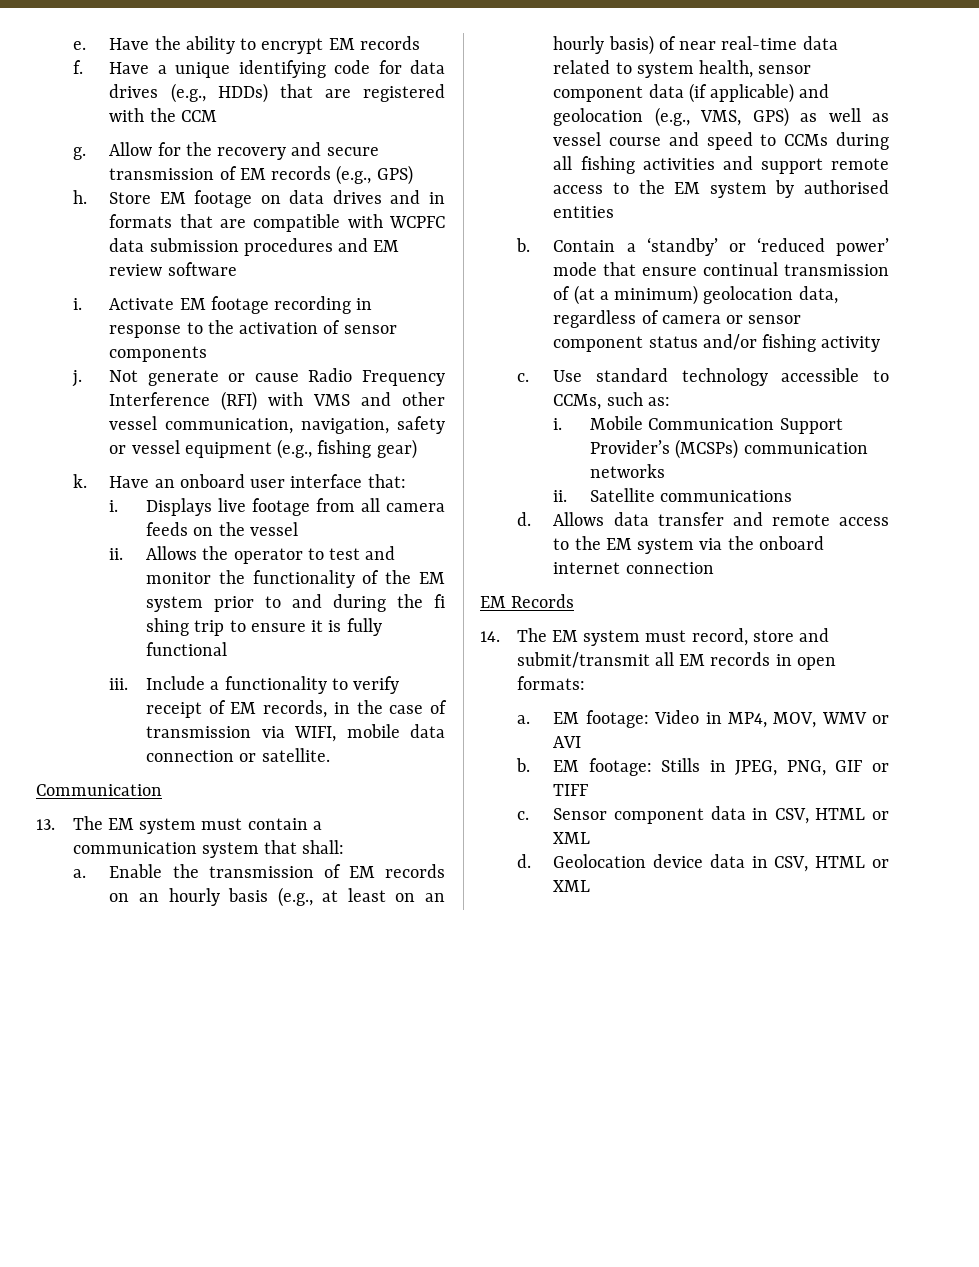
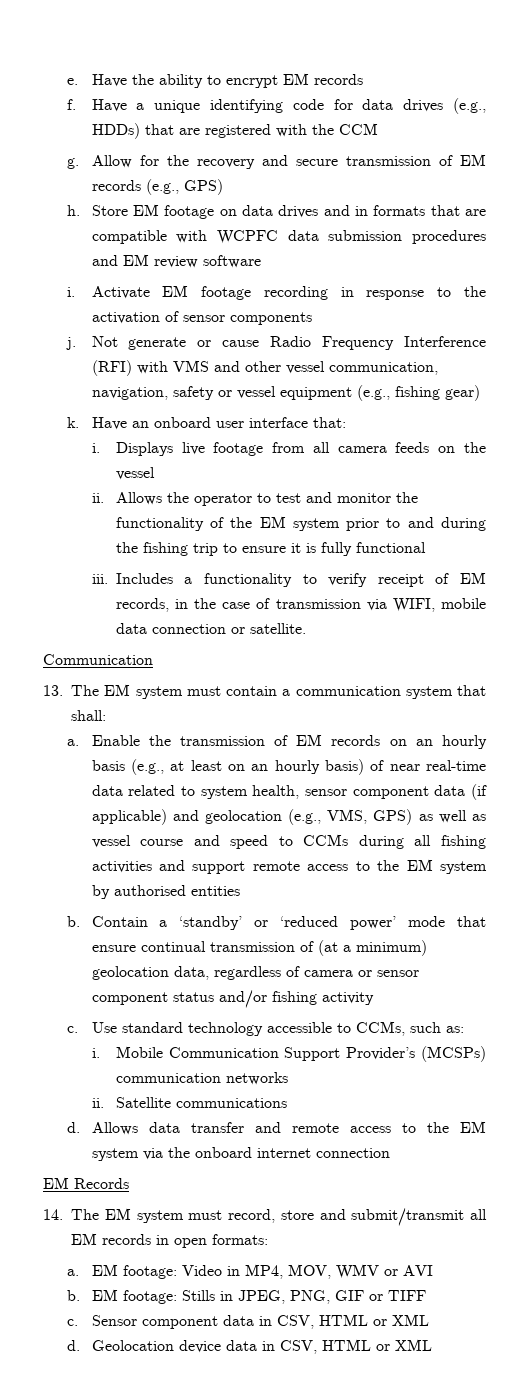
[434,594,445,608] [146,618,190,636] fi shing -> [142,542,188,556] fishing
[146,676,206,690] Include -> [115,573,173,584] Includes

